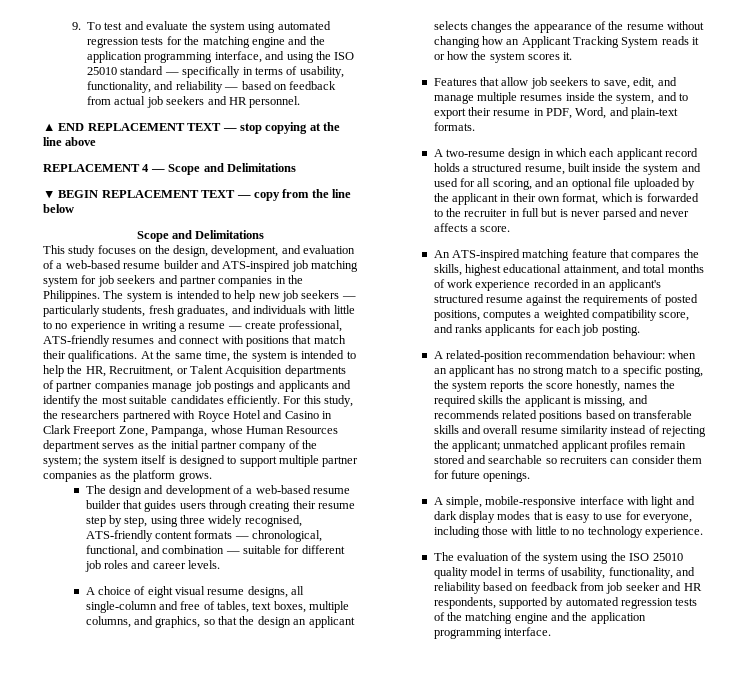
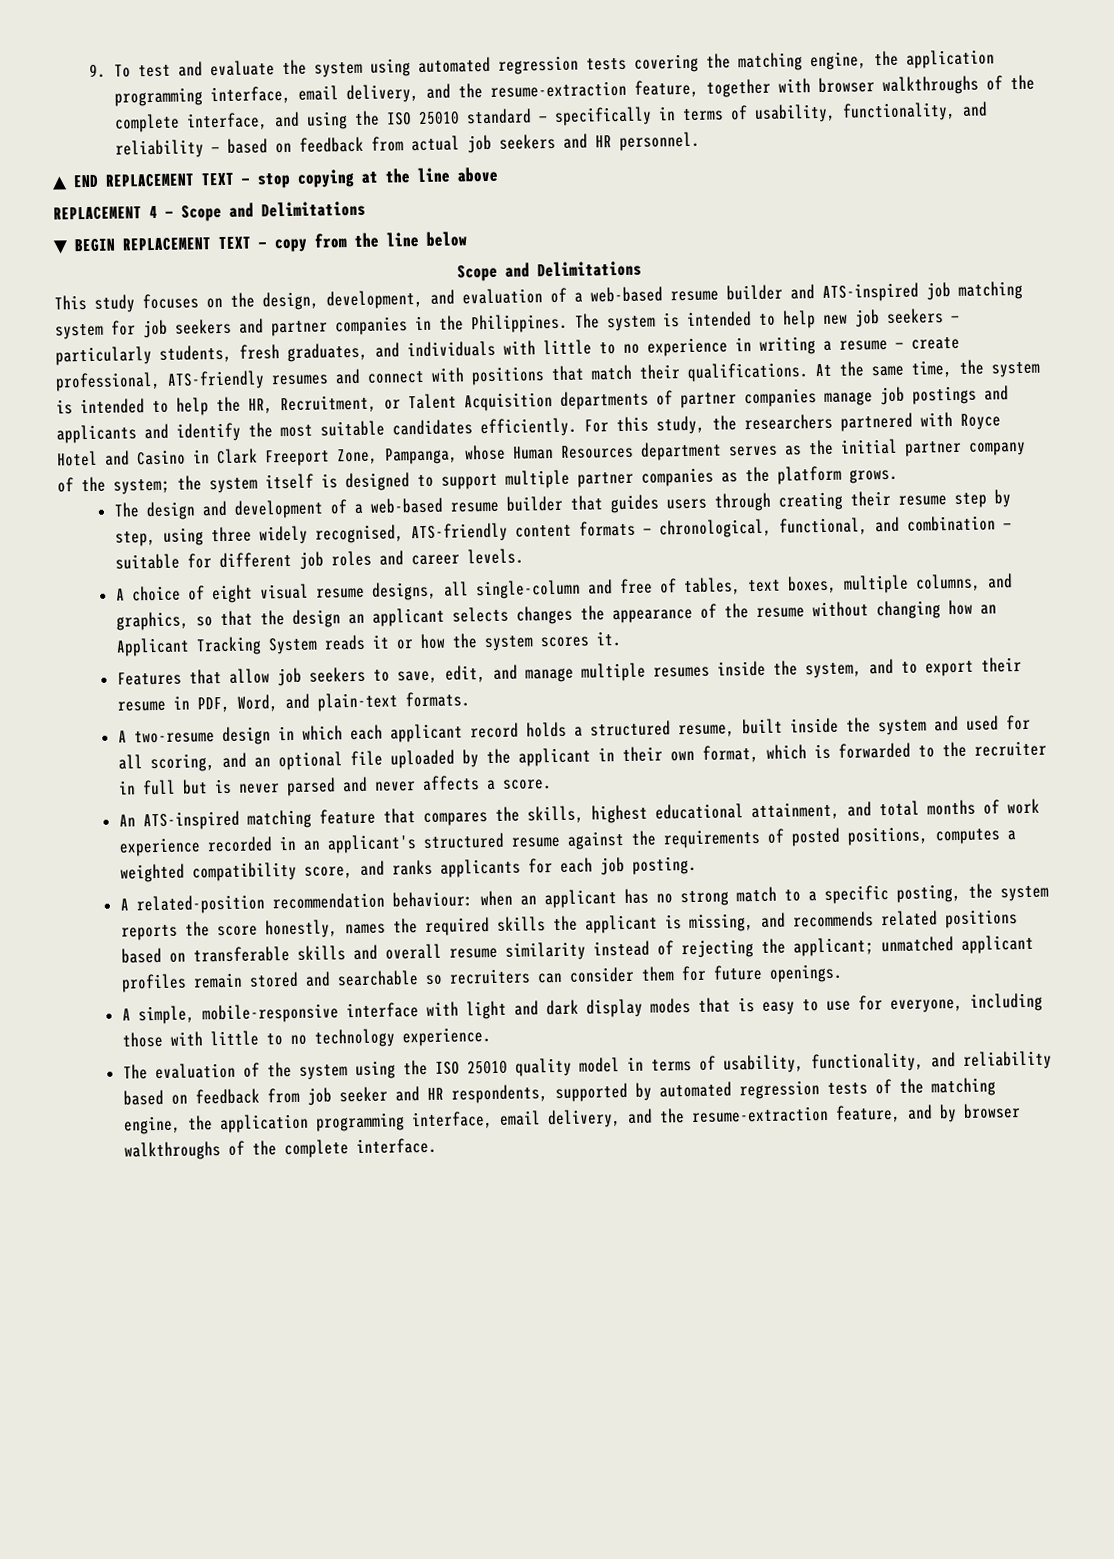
[166,36,325,48] [87,51,262,63] for the matching engine and the application programming interface, -> [633,49,995,73] [113,74,1035,107] [113,112,268,133] covering the matching engine, the application programming interface, email delivery, and the resume-extraction feature, together with browser walkthroughs of the complete interface,
[514,612,646,624] [433,628,502,639] engine and the application programming -> [123,1103,1021,1135] [123,1139,349,1161] engine, the application programming interface, email delivery, and the resume-extraction feature, and by browser walkthroughs of the complete

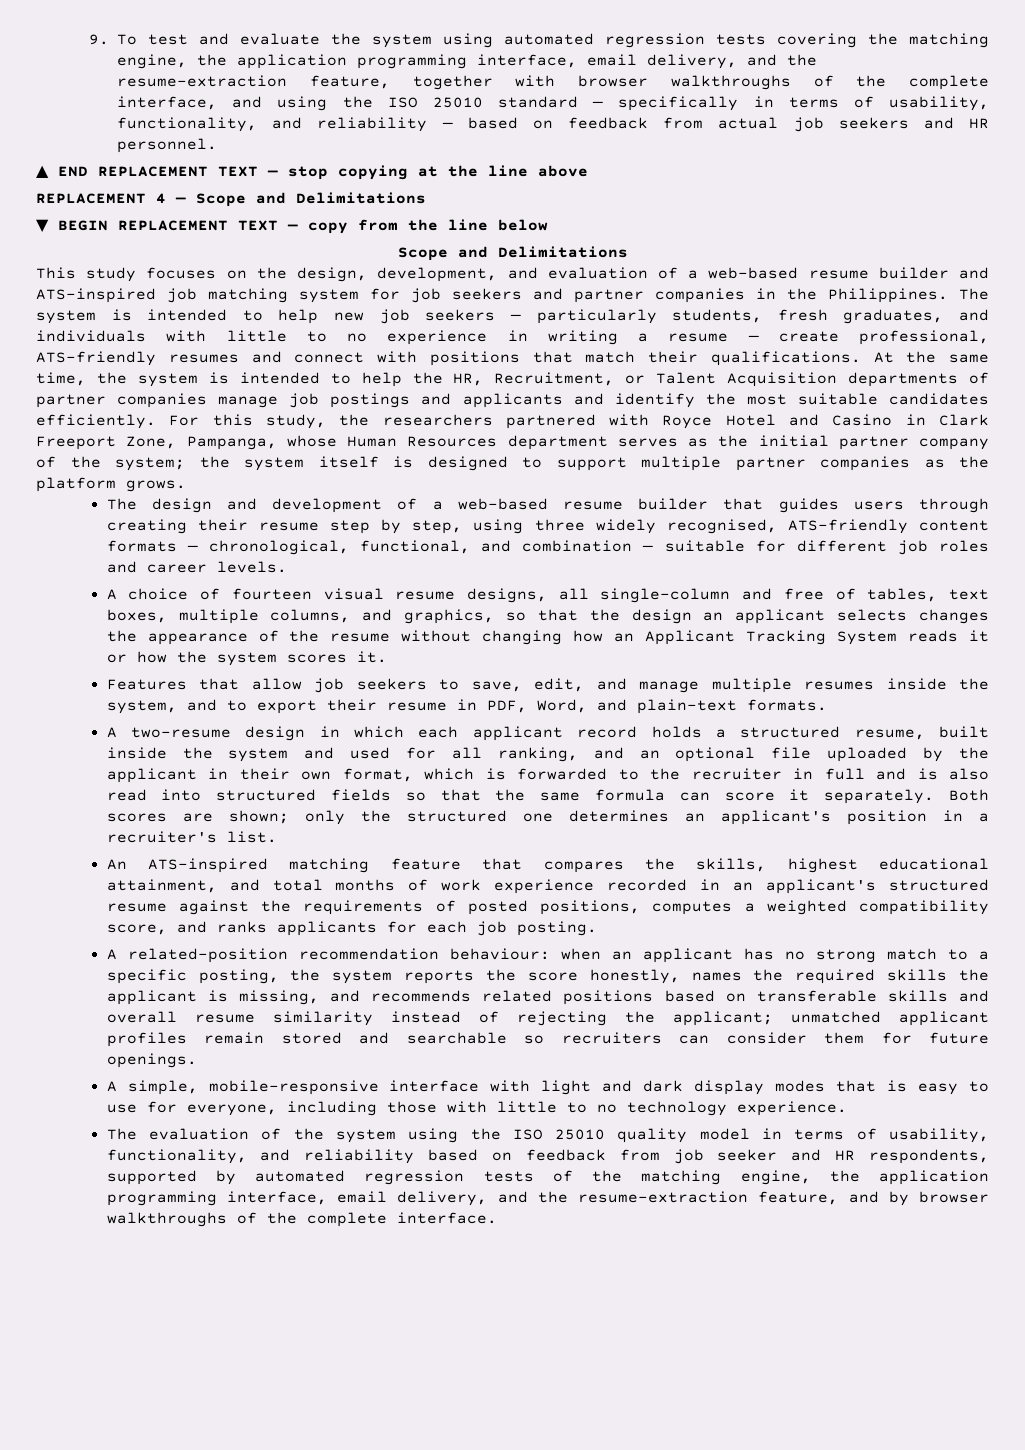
[211,584,253,604] eight -> [231,588,312,600] fourteen
[149,753,215,773] scoring, -> [497,747,578,762] ranking,
[181,775,552,797] but is never parsed and never affects a score. -> [876,768,990,780] [106,789,989,804] [106,810,989,825] [106,831,277,843] and is also read into structured fields so that the same formula can score it separately. Both scores are shown; only the structured one determines an applicant's position in a recruiter's list.

